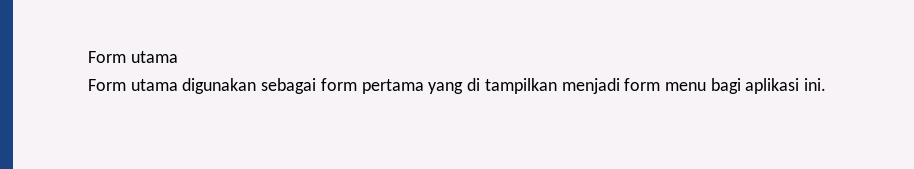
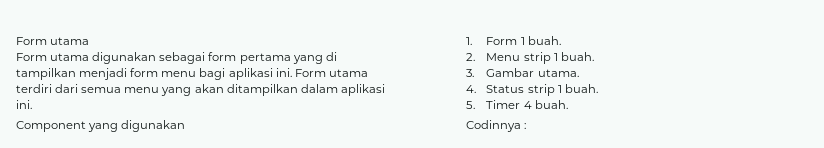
(827, 84) none -> [294,69,368,77] [16,84,385,96] [16,100,32,109] [16,120,186,132] [466,36,561,45] [466,52,594,64] [466,68,579,77] [466,84,598,96] [466,100,568,109] [466,120,527,132] Form utama terdiri dari semua menu yang akan ditampilkan dalam aplikasi ini. // Component yang digunakan // 1. Form 1 buah. // 2. Menu strip 1 buah. // 3. Gambar utama. // 4. Status strip 1 buah. // 5. Timer 4 buah. // Codinnya :

